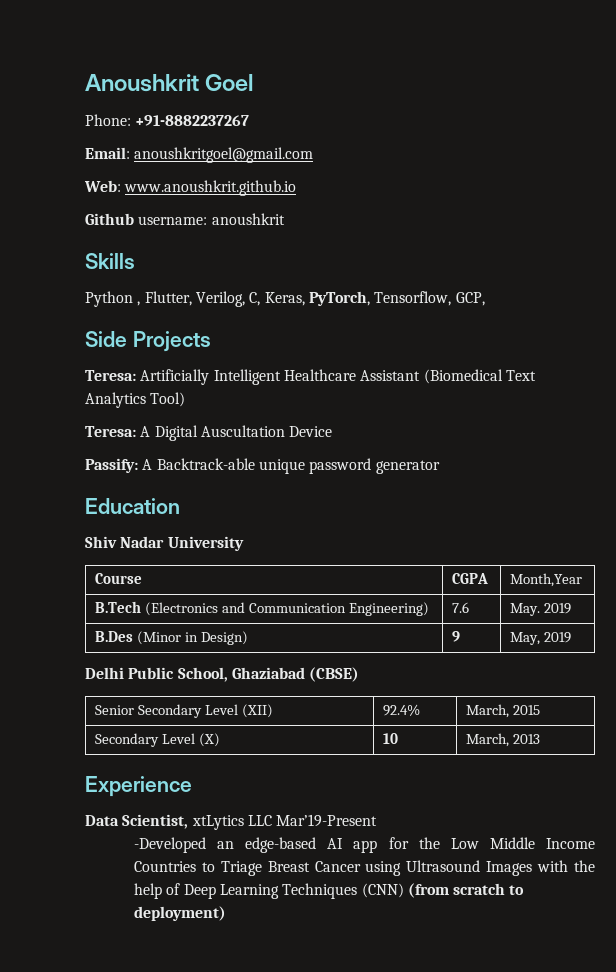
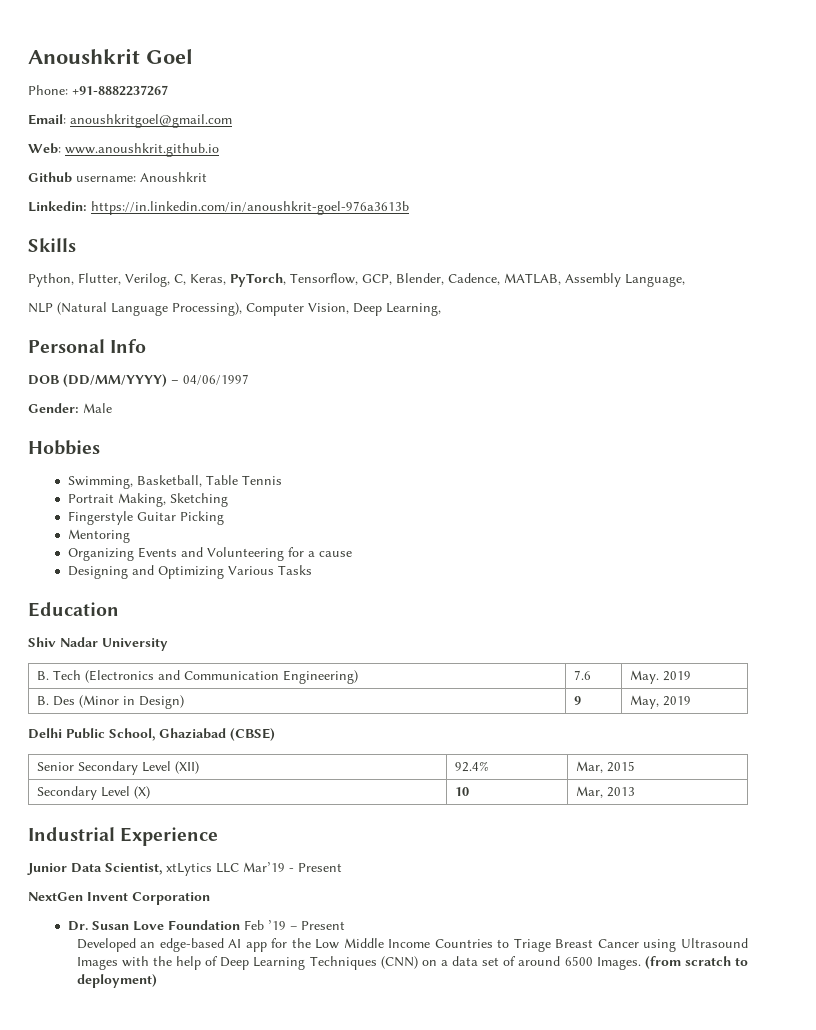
[211,213,285,225] anoushkrit -> [140,172,207,182] [28,201,409,215] Anoushkrit // Linkedin: https://in.linkedin.com/in/anoushkrit-goel-976a3613b
[85,291,141,307] Python , -> [28,273,74,287] Python,
[85,331,211,352] [85,369,536,385] [85,392,186,408] [85,425,333,441] [85,458,440,474] // Side Projects // Teresa: Artificially Intelligent Healthcare Assistant (Biomedical Text Analytics Tool) // Teresa: A Digital Auscultation Device // Passify: A Backtrack-able unique password generator -> [396,273,685,287] [28,302,441,316] [28,339,147,353] [28,374,249,387] [28,403,112,413] [28,440,100,455] [67,475,282,489] [67,493,228,507] [67,511,224,525] [67,529,130,543] [67,547,352,561] [67,565,312,579] Blender, Cadence, MATLAB, Assembly Language, // NLP (Natural Language Processing), Computer Vision, Deep Learning, // Personal Info // DOB (DD/MM/YYYY) – 04/06/1997 // Gender: Male // Hobbies // Swimming, Basketball, Table Tennis // Portrait Making, Sketching // Fingerstyle Guitar Picking // Mentoring // Organizing Events and Volunteering for a cause // Designing and Optimizing Various Tasks
[95,573,143,584] [452,573,489,584] [510,573,583,587] [95,601,142,613] Course | CGPA | Month,Year // B.Tech -> [36,670,81,680] B. Tech
[95,631,134,642] B.Des -> [36,696,75,706] B. Des
[466,704,510,718] March, -> [575,761,603,773] Mar,
[466,733,510,747] March, -> [575,786,603,798] Mar,
(541, 739) none -> [28,827,115,841] Industrial
(192, 786) none -> [27,863,67,875] Junior
[276,814,378,827] [133,837,206,853] Mar’19-Present // -Developed -> [243,862,342,872] [28,892,210,905] [67,920,345,931] [76,938,136,952] Mar’19 - Present // NextGen Invent Corporation // Dr. Susan Love Foundation Feb ’19 – Present // Developed
(404, 890) none -> [421,956,641,970] on a data set of around 6500 Images.

